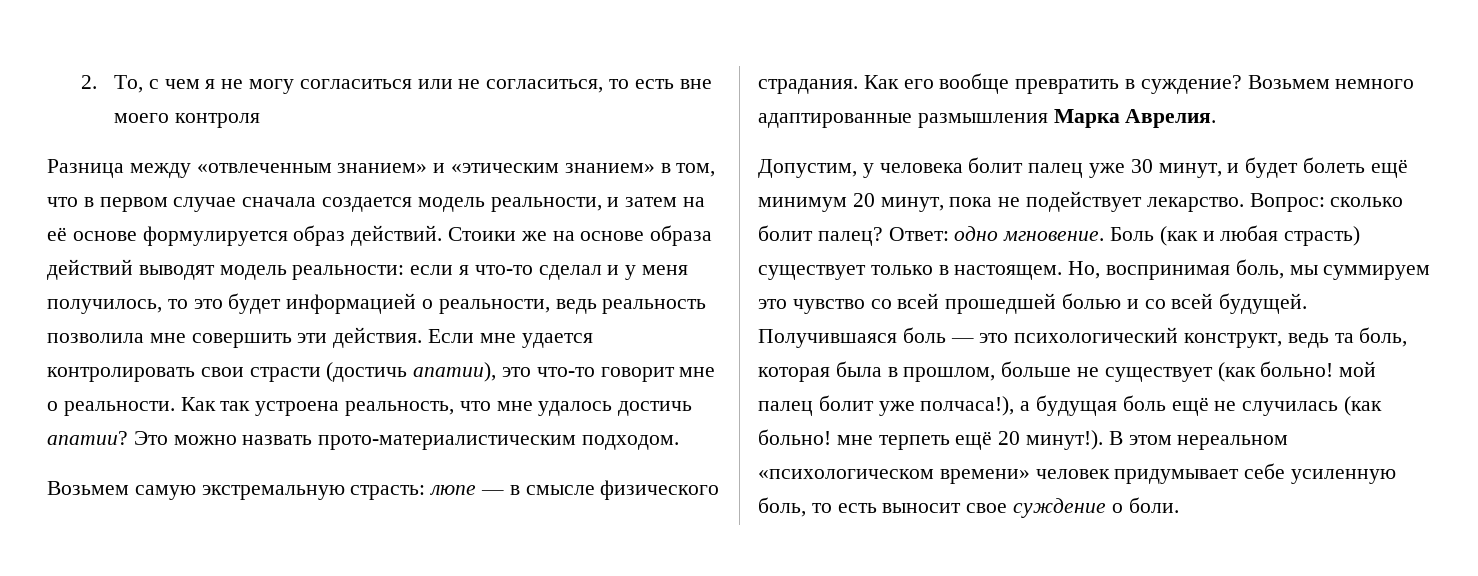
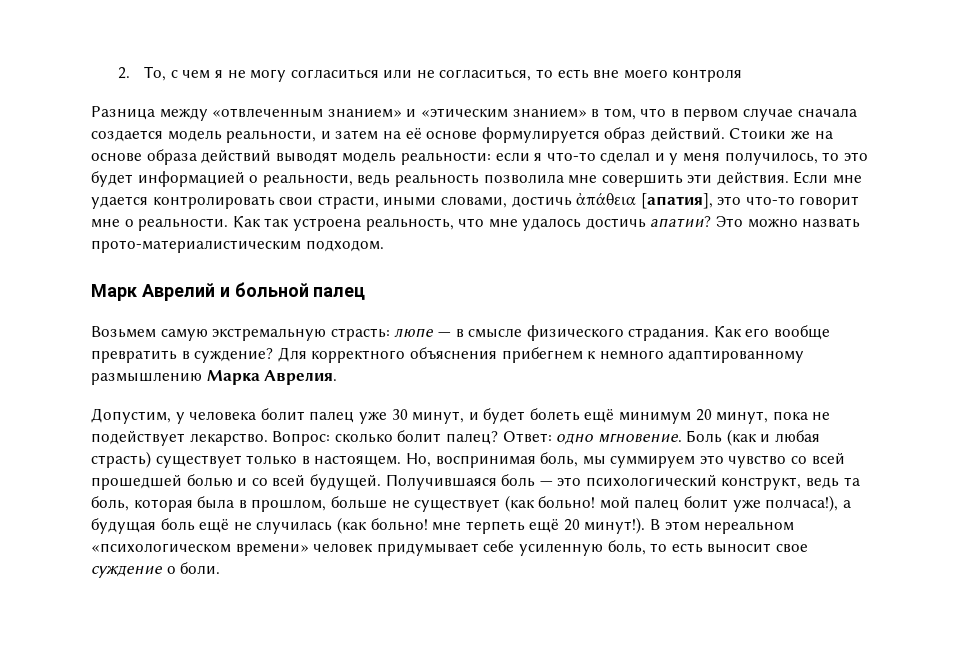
[249,362,497,382] страсти (достичь апатии), -> [317,192,713,209] страсти, иными словами, достичь ἀπάθεια [апатия],
(680, 442) none -> [91,282,366,301] // Марк Аврелий и больной палец
[1247,75,1415,89] [758,113,1048,128] Возьмем немного адаптированные размышления -> [277,347,805,363] [91,372,202,385] Для корректного объяснения прибегнем к немного адаптированному размышлению

